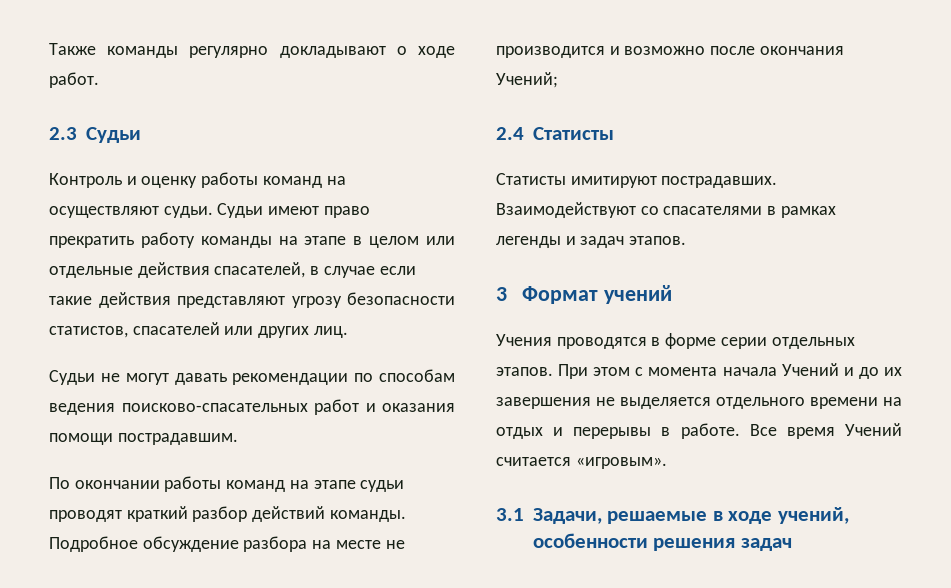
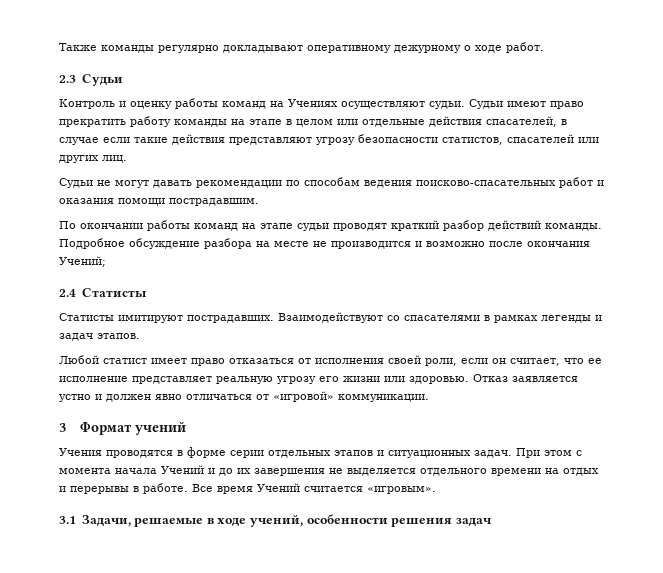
(386, 52) none -> [307,45,461,53] оперативному дежурному
(346, 180) none -> [288,99,338,107] Учениях
(687, 240) none -> [59,355,602,366] [59,374,578,384] [59,391,429,402] // Любой статист имеет право отказаться от исполнения своей роли, если он считает, что ее исполнение представляет реальную угрозу его жизни или здоровью. Отказ заявляется устно и должен явно отличаться от «игровой» коммуникации.
[496,367,553,376] этапов. -> [334,450,512,458] этапов и ситуационных задач.

